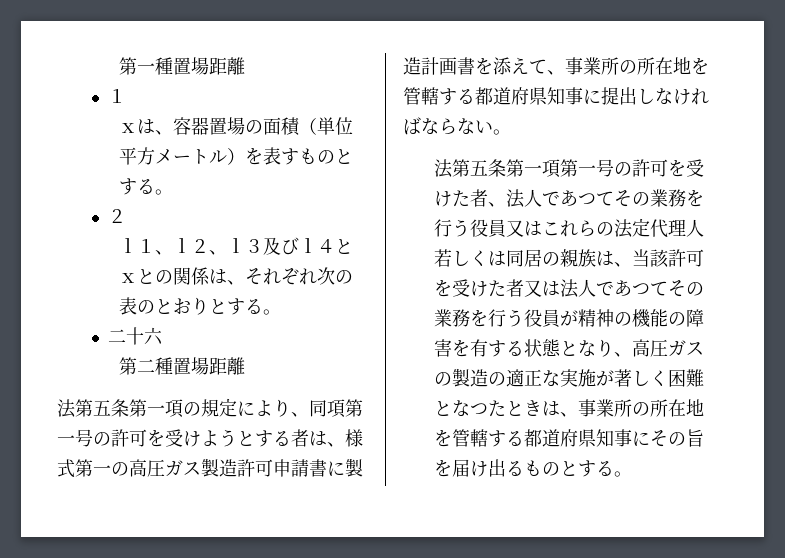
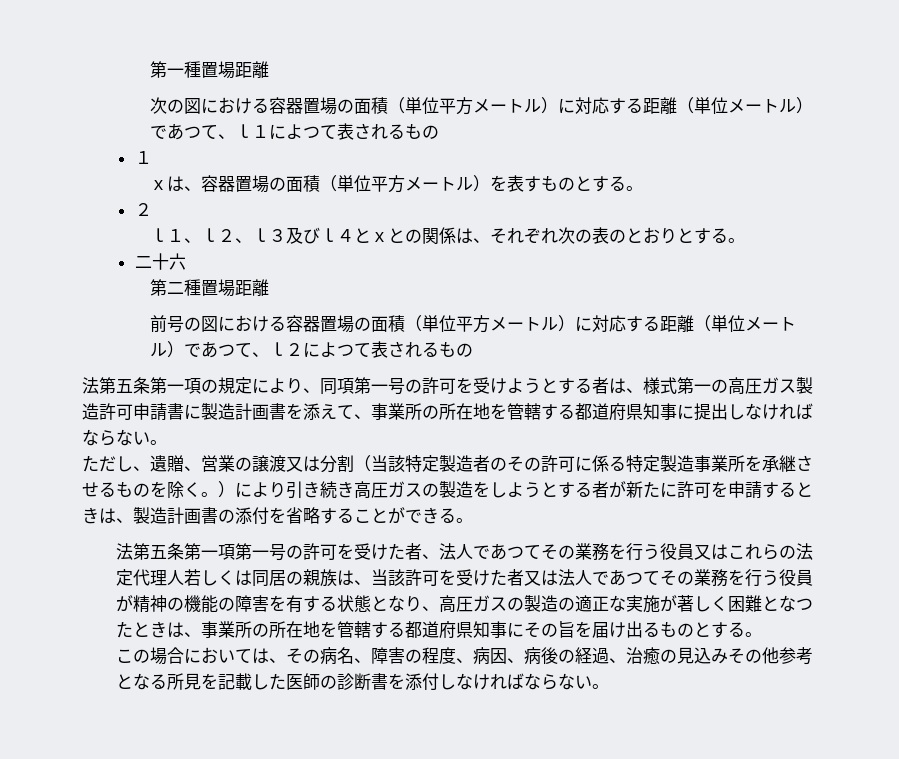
(245, 66) none -> [149,97,813,115] [149,123,439,140] // 次の図における容器置場の面積（単位平方メートル）に対応する距離（単位メートル）であつて、ｌ１によつて表されるもの
(245, 366) none -> [149,315,796,333] [149,341,473,358] // 前号の図における容器置場の面積（単位平方メートル）に対応する距離（単位メートル）であつて、ｌ２によつて表されるもの
(511, 132) none -> [82,455,813,473] [82,481,813,499] [82,507,473,525] // ただし、遺贈、営業の譲渡又は分割（当該特定製造者のその許可に係る特定製造事業所を承継させるものを除く。）により引き続き高圧ガスの製造をしようとする者が新たに許可を申請するときは、製造計画書の添付を省略することができる。
(632, 474) none -> [115,647,813,665] [115,673,609,691] // この場合においては、その病名、障害の程度、病因、病後の経過、治癒の見込みその他参考となる所見を記載した医師の診断書を添付しなければならない。

